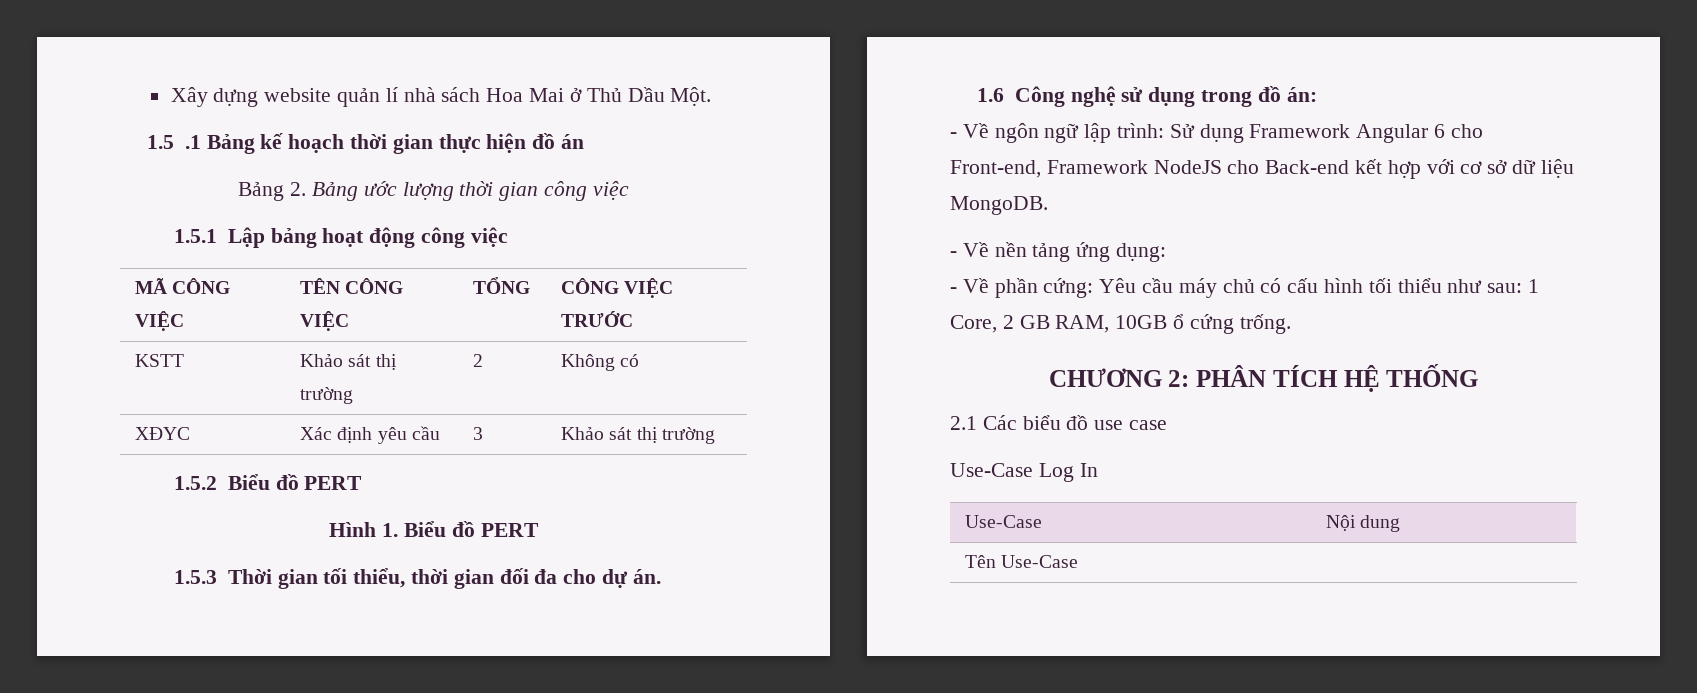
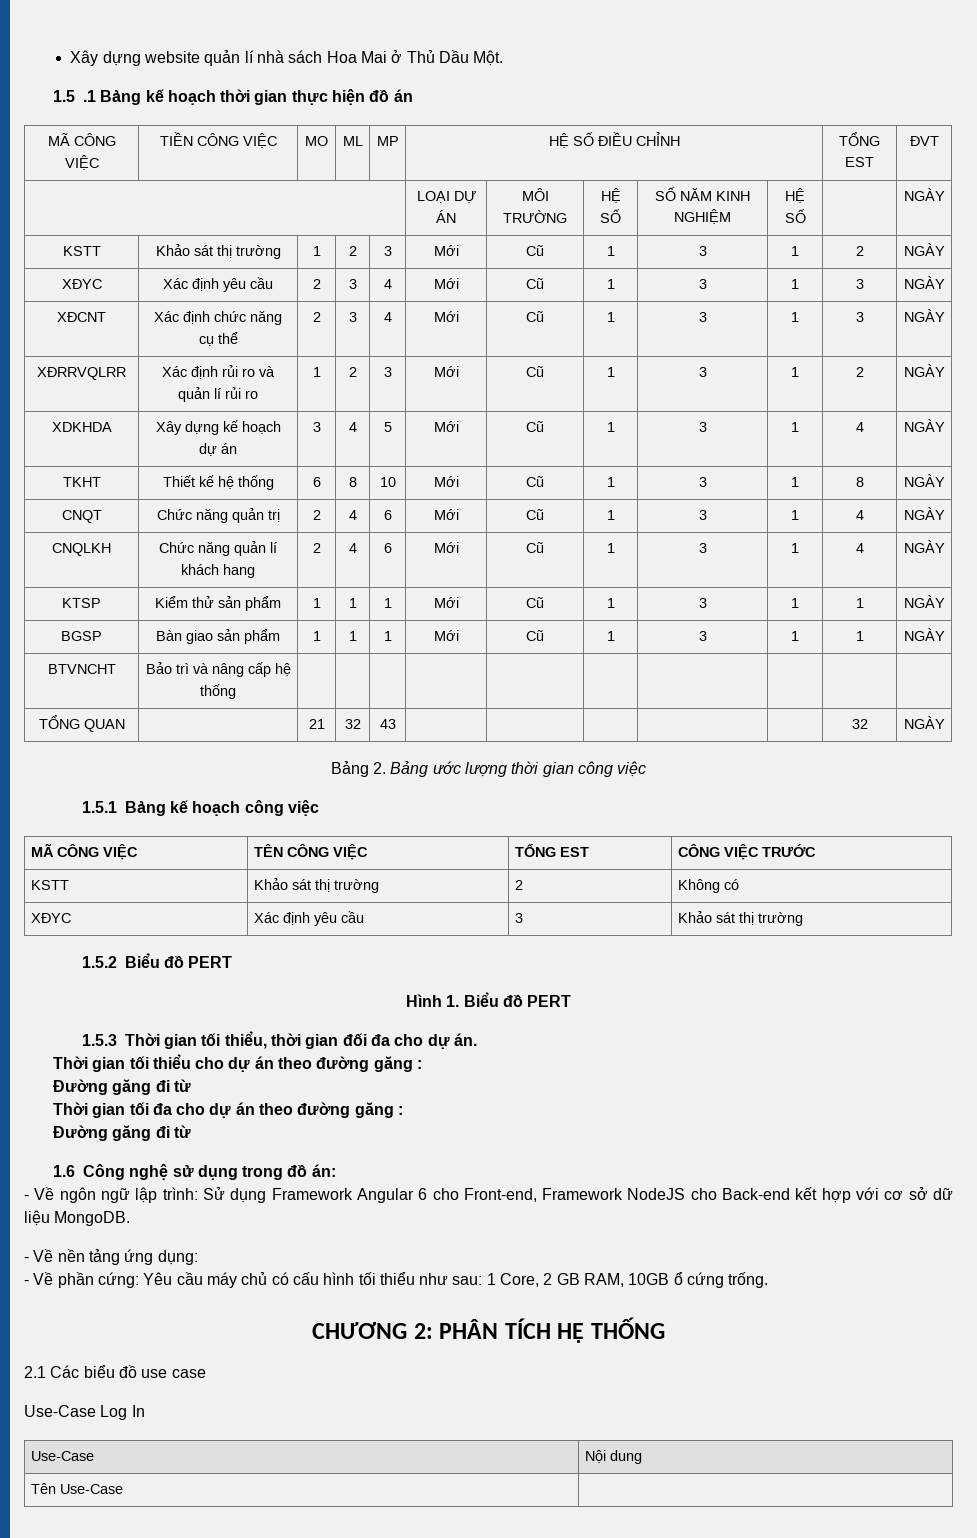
(585, 141) none -> [47,133,116,146] [64,155,99,170] [159,132,277,148] [305,136,328,146] [342,136,363,146] [376,136,399,146] [548,132,680,148] [839,132,880,146] [845,157,874,167] [909,136,939,146] [416,191,476,203] [436,210,456,223] [521,188,549,201] [503,210,567,223] [600,188,621,203] [600,209,621,223] [655,187,750,201] [674,209,731,224] [785,188,805,203] [784,209,806,223] [903,188,945,201] [62,246,101,256] [155,244,281,259] [312,246,321,256] [348,246,357,256] [383,246,392,256] [433,245,459,256] [526,245,544,256] [606,246,615,256] [698,246,707,256] [791,246,799,256] [855,246,864,256] [903,243,945,256] [61,279,102,289] [163,277,273,292] [312,279,321,289] [348,279,357,289] [383,279,392,289] [433,278,459,289] [526,278,544,289] [606,279,615,289] [698,279,707,289] [791,279,799,289] [855,279,864,289] [903,276,945,289] [57,312,106,322] [154,310,282,325] [198,332,238,346] [312,312,321,322] [348,312,357,322] [383,312,392,322] [433,311,459,322] [526,311,544,322] [606,312,615,322] [698,312,707,322] [791,312,799,322] [855,312,864,322] [903,309,945,322] [37,367,126,380] [162,365,275,379] [178,387,258,402] [312,367,321,377] [348,367,357,377] [383,367,392,377] [433,366,459,377] [526,366,544,377] [606,367,615,377] [698,367,707,377] [791,367,799,377] [855,367,864,377] [903,364,945,377] [51,422,112,432] [155,420,281,435] [199,443,238,456] [312,422,321,432] [348,422,357,432] [383,422,392,432] [433,421,459,432] [526,421,544,432] [606,422,615,432] [698,422,707,432] [791,422,799,432] [855,422,864,432] [903,419,945,432] [62,477,101,487] [162,475,274,490] [312,477,321,487] [348,477,357,487] [379,477,396,487] [433,476,459,487] [526,476,544,487] [606,477,615,487] [698,477,707,487] [791,477,799,487] [855,477,864,487] [903,474,945,487] [61,510,102,523] [156,508,280,523] [312,510,321,520] [348,510,357,520] [383,510,392,520] [433,509,459,520] [526,509,544,520] [606,510,615,520] [698,510,707,520] [791,510,799,520] [855,510,864,520] [903,507,945,520] [52,543,111,556] [159,541,277,556] [181,564,256,578] [312,543,321,553] [348,543,357,553] [383,543,392,553] [433,542,459,553] [526,542,544,553] [606,543,615,553] [698,543,707,553] [791,543,799,553] [855,543,864,553] [903,540,945,553] [62,598,101,608] [155,596,281,611] [312,598,321,608] [348,598,357,608] [383,598,392,608] [433,597,459,608] [526,597,544,608] [606,598,615,608] [698,598,707,608] [791,598,799,608] [855,598,864,608] [903,595,945,608] [61,631,102,641] [156,629,280,644] [312,631,321,641] [348,631,357,641] [383,631,392,641] [433,630,459,641] [526,630,544,641] [606,631,615,641] [698,631,707,641] [791,631,799,641] [855,631,864,641] [903,628,945,641] [47,664,116,674] [145,662,291,677] [200,684,237,699] [38,715,125,732] [308,719,325,729] [344,719,361,729] [379,719,396,729] [851,719,868,729] [903,716,945,729] // MÃ CÔNG VIỆC | TIỀN CÔNG VIỆC | MO | ML | MP | HỆ SỐ ĐIỀU CHỈNH | TỔNG EST | ĐVT // | LOẠI DỰ ÁN | MÔI TRƯỜNG | HỆ SỐ | SỐ NĂM KINH NGHIỆM | HỆ SỐ | | NGÀY // KSTT | Khảo sát thị trường | 1 | 2 | 3 | Mới | Cũ | 1 | 3 | 1 | 2 | NGÀY // XĐYC | Xác định yêu cầu | 2 | 3 | 4 | Mới | Cũ | 1 | 3 | 1 | 3 | NGÀY // XĐCNT | Xác định chức năng cụ thể | 2 | 3 | 4 | Mới | Cũ | 1 | 3 | 1 | 3 | NGÀY // XĐRRVQLRR | Xác định rủi ro và quản lí rủi ro | 1 | 2 | 3 | Mới | Cũ | 1 | 3 | 1 | 2 | NGÀY // XDKHDA | Xây dựng kế hoạch dự án | 3 | 4 | 5 | Mới | Cũ | 1 | 3 | 1 | 4 | NGÀY // TKHT | Thiết kế hệ thống | 6 | 8 | 10 | Mới | Cũ | 1 | 3 | 1 | 8 | NGÀY // CNQT | Chức năng quản trị | 2 | 4 | 6 | Mới | Cũ | 1 | 3 | 1 | 4 | NGÀY // CNQLKH | Chức năng quản lí khách hang | 2 | 4 | 6 | Mới | Cũ | 1 | 3 | 1 | 4 | NGÀY // KTSP | Kiểm thử sản phẩm | 1 | 1 | 1 | Mới | Cũ | 1 | 3 | 1 | 1 | NGÀY // BGSP | Bàn giao sản phẩm | 1 | 1 | 1 | Mới | Cũ | 1 | 3 | 1 | 1 | NGÀY // BTVNCHT | Bảo trì và nâng cấp hệ thống | | | | | | | | | | // TỔNG QUAN | | 21 | 32 | 43 | | | | | | 32 | NGÀY
[227,227,416,248] Lập bảng hoạt động -> [124,800,241,816] Bảng kế hoạch
(531, 285) none -> [559,847,589,857] EST
(661, 576) none -> [52,1054,423,1072] [52,1079,191,1095] [52,1102,404,1118] [52,1125,191,1141] // Thời gian tối thiểu cho dự án theo đường găng : // Đường găng đi từ // Thời gian tối đa cho dự án theo đường găng : // Đường găng đi từ

